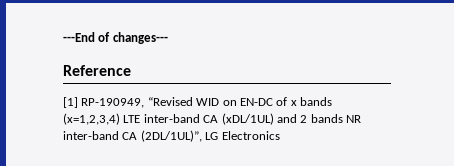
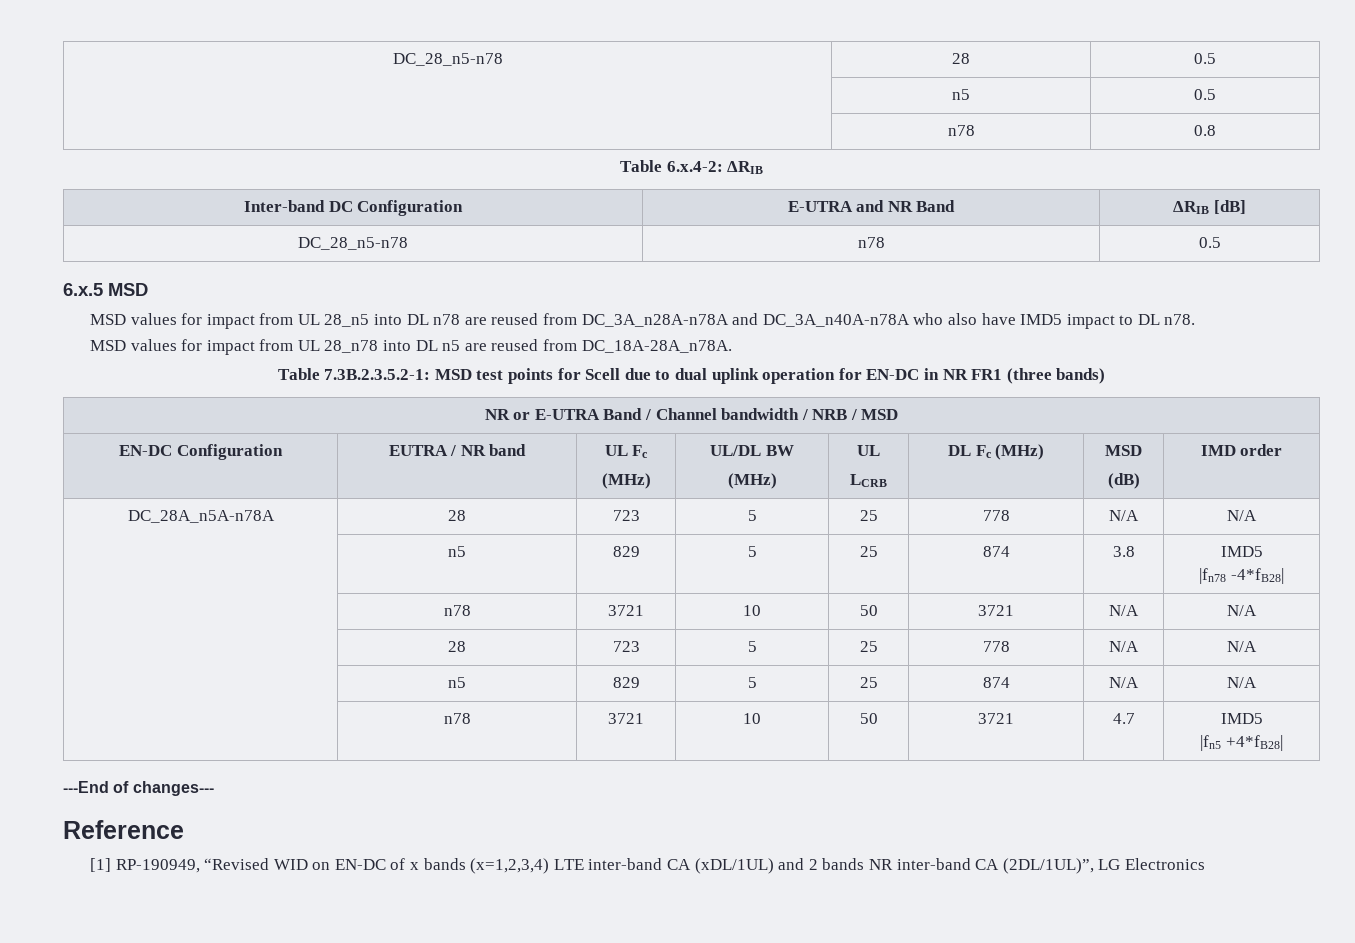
(63, 37) none -> [392,53,503,66] [952,53,970,64] [1194,53,1216,64] [952,89,970,100] [1194,89,1216,100] [947,125,975,136] [1194,125,1216,136] [619,160,764,174] [243,200,464,216] [787,200,956,212] [1173,200,1246,214] [298,237,408,250] [857,237,885,248] [1198,237,1221,248] [63,283,148,296] [89,313,1196,329] [89,339,732,355] [277,368,1106,384] [484,408,899,420] [119,444,283,460] [388,444,527,456] [604,445,649,458] [601,473,651,489] [710,445,794,456] [727,473,777,489] [857,445,880,456] [850,474,887,487] [947,444,1045,460] [1105,445,1142,456] [1107,473,1140,489] [1200,444,1283,456] [127,510,275,523] [448,510,466,521] [612,510,640,521] [747,510,757,521] [859,510,878,521] [982,510,1010,521] [1109,510,1139,521] [1227,510,1257,521] [448,546,466,557] [612,546,640,557] [747,546,757,557] [859,546,878,557] [982,546,1010,557] [1112,546,1135,557] [1220,546,1263,557] [1199,568,1284,584] [443,605,471,616] [608,605,644,616] [743,605,761,616] [859,605,878,616] [978,605,1014,616] [1109,605,1139,616] [1227,605,1257,616] [448,641,466,652] [612,641,640,652] [747,641,757,652] [859,641,878,652] [982,641,1010,652] [1109,641,1139,652] [1227,641,1257,652] [448,677,466,688] [612,677,640,688] [747,677,757,688] [859,677,878,688] [982,677,1010,688] [1109,677,1139,688] [1227,677,1257,688] [443,713,471,724] [608,713,644,724] [743,713,761,724] [859,713,878,724] [978,713,1014,724] [1112,713,1135,724] [1220,713,1263,724] [1200,735,1283,751] DC_28_n5-n78 | 28 | 0.5 // | n5 | 0.5 // | n78 | 0.8 // Table 6.x.4-2: ΔRIB // Inter-band DC Configuration | E-UTRA and NR Band | ΔRIB [dB] // DC_28_n5-n78 | n78 | 0.5 // 6.x.5 MSD // MSD values for impact from UL 28_n5 into DL n78 are reused from DC_3A_n28A-n78A and DC_3A_n40A-n78A who also have IMD5 impact to DL n78. // MSD values for impact from UL 28_n78 into DL n5 are reused from DC_18A-28A_n78A. // Table 7.3B.2.3.5.2-1: MSD test points for Scell due to dual uplink operation for EN-DC in NR FR1 (three bands) // NR or E-UTRA Band / Channel bandwidth / NRB / MSD // EN-DC Configuration | EUTRA / NR band | UL Fc // (MHz) | UL/DL BW // (MHz) | UL // LCRB | DL Fc (MHz) | MSD // (dB) | IMD order // DC_28A_n5A-n78A | 28 | 723 | 5 | 25 | 778 | N/A | N/A // | n5 | 829 | 5 | 25 | 874 | 3.8 | IMD5 // |fn78 -4*fB28| // | n78 | 3721 | 10 | 50 | 3721 | N/A | N/A // | 28 | 723 | 5 | 25 | 778 | N/A | N/A // | n5 | 829 | 5 | 25 | 874 | N/A | N/A // | n78 | 3721 | 10 | 50 | 3721 | 4.7 | IMD5 // |fn5 +4*fB28| //

